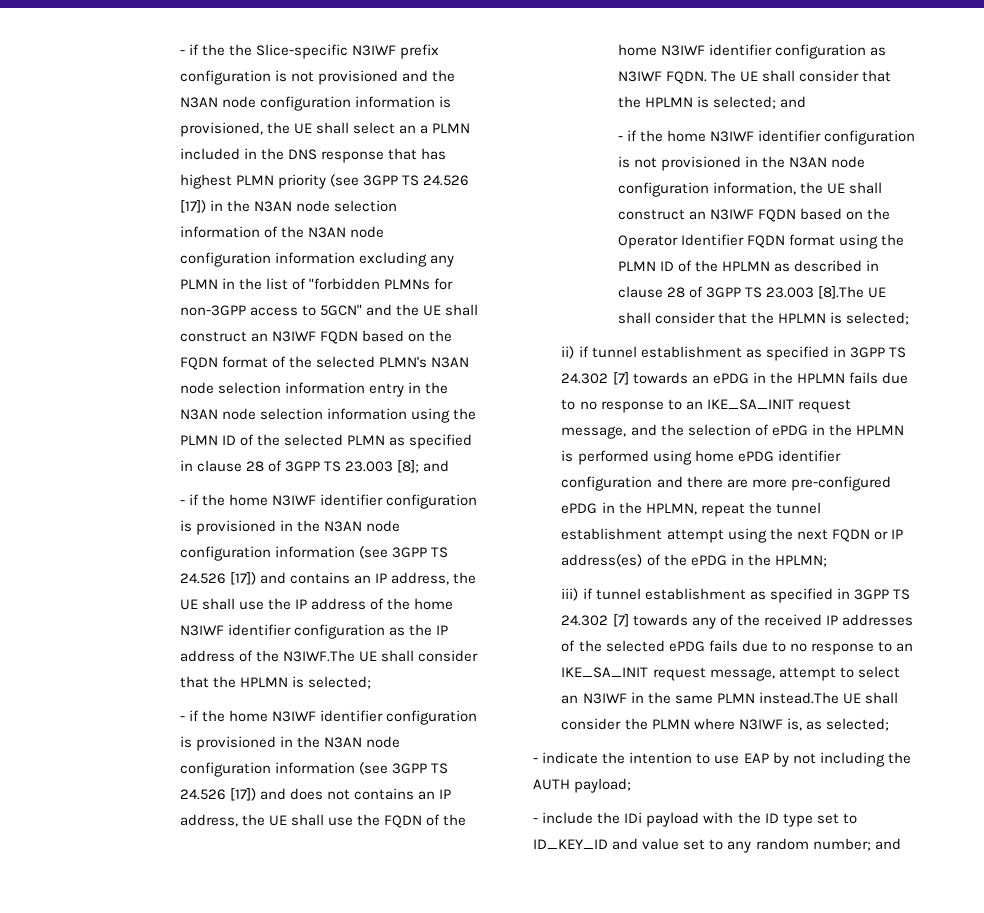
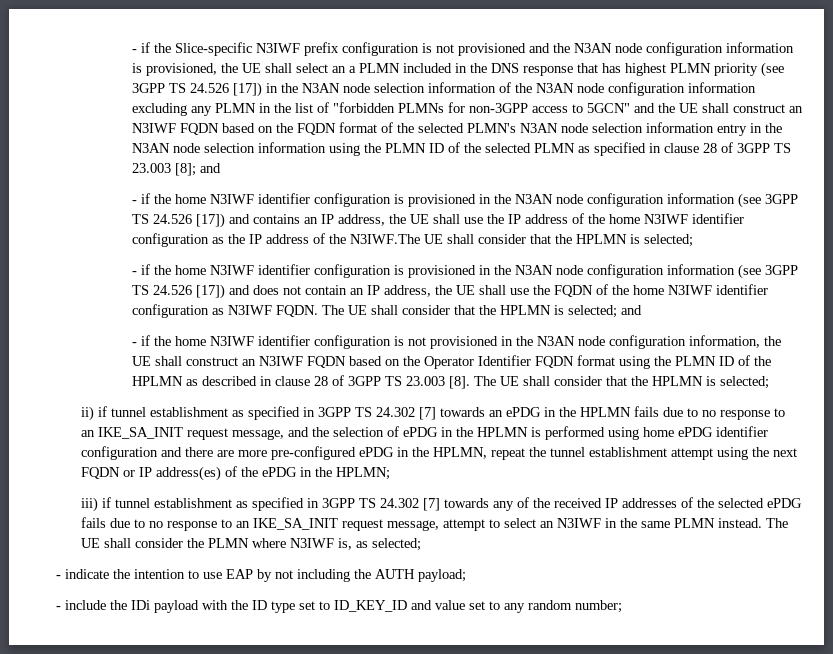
[179,44,253,56] - if the the -> [131,42,171,53] - if the
[354,788,415,800] contains -> [304,285,347,295] contain
[818,286,865,299] [8].The -> [448,376,496,389] [8]. The
[758,692,839,704] instead.The -> [718,518,789,528] instead. The
[874,838,901,850] and -> (623, 606) none

